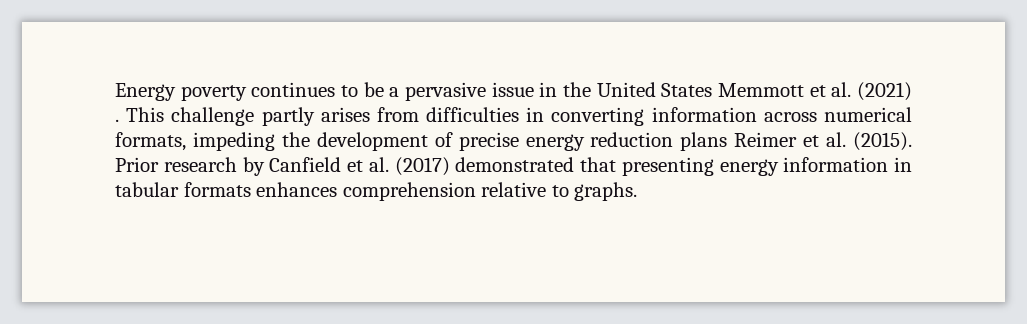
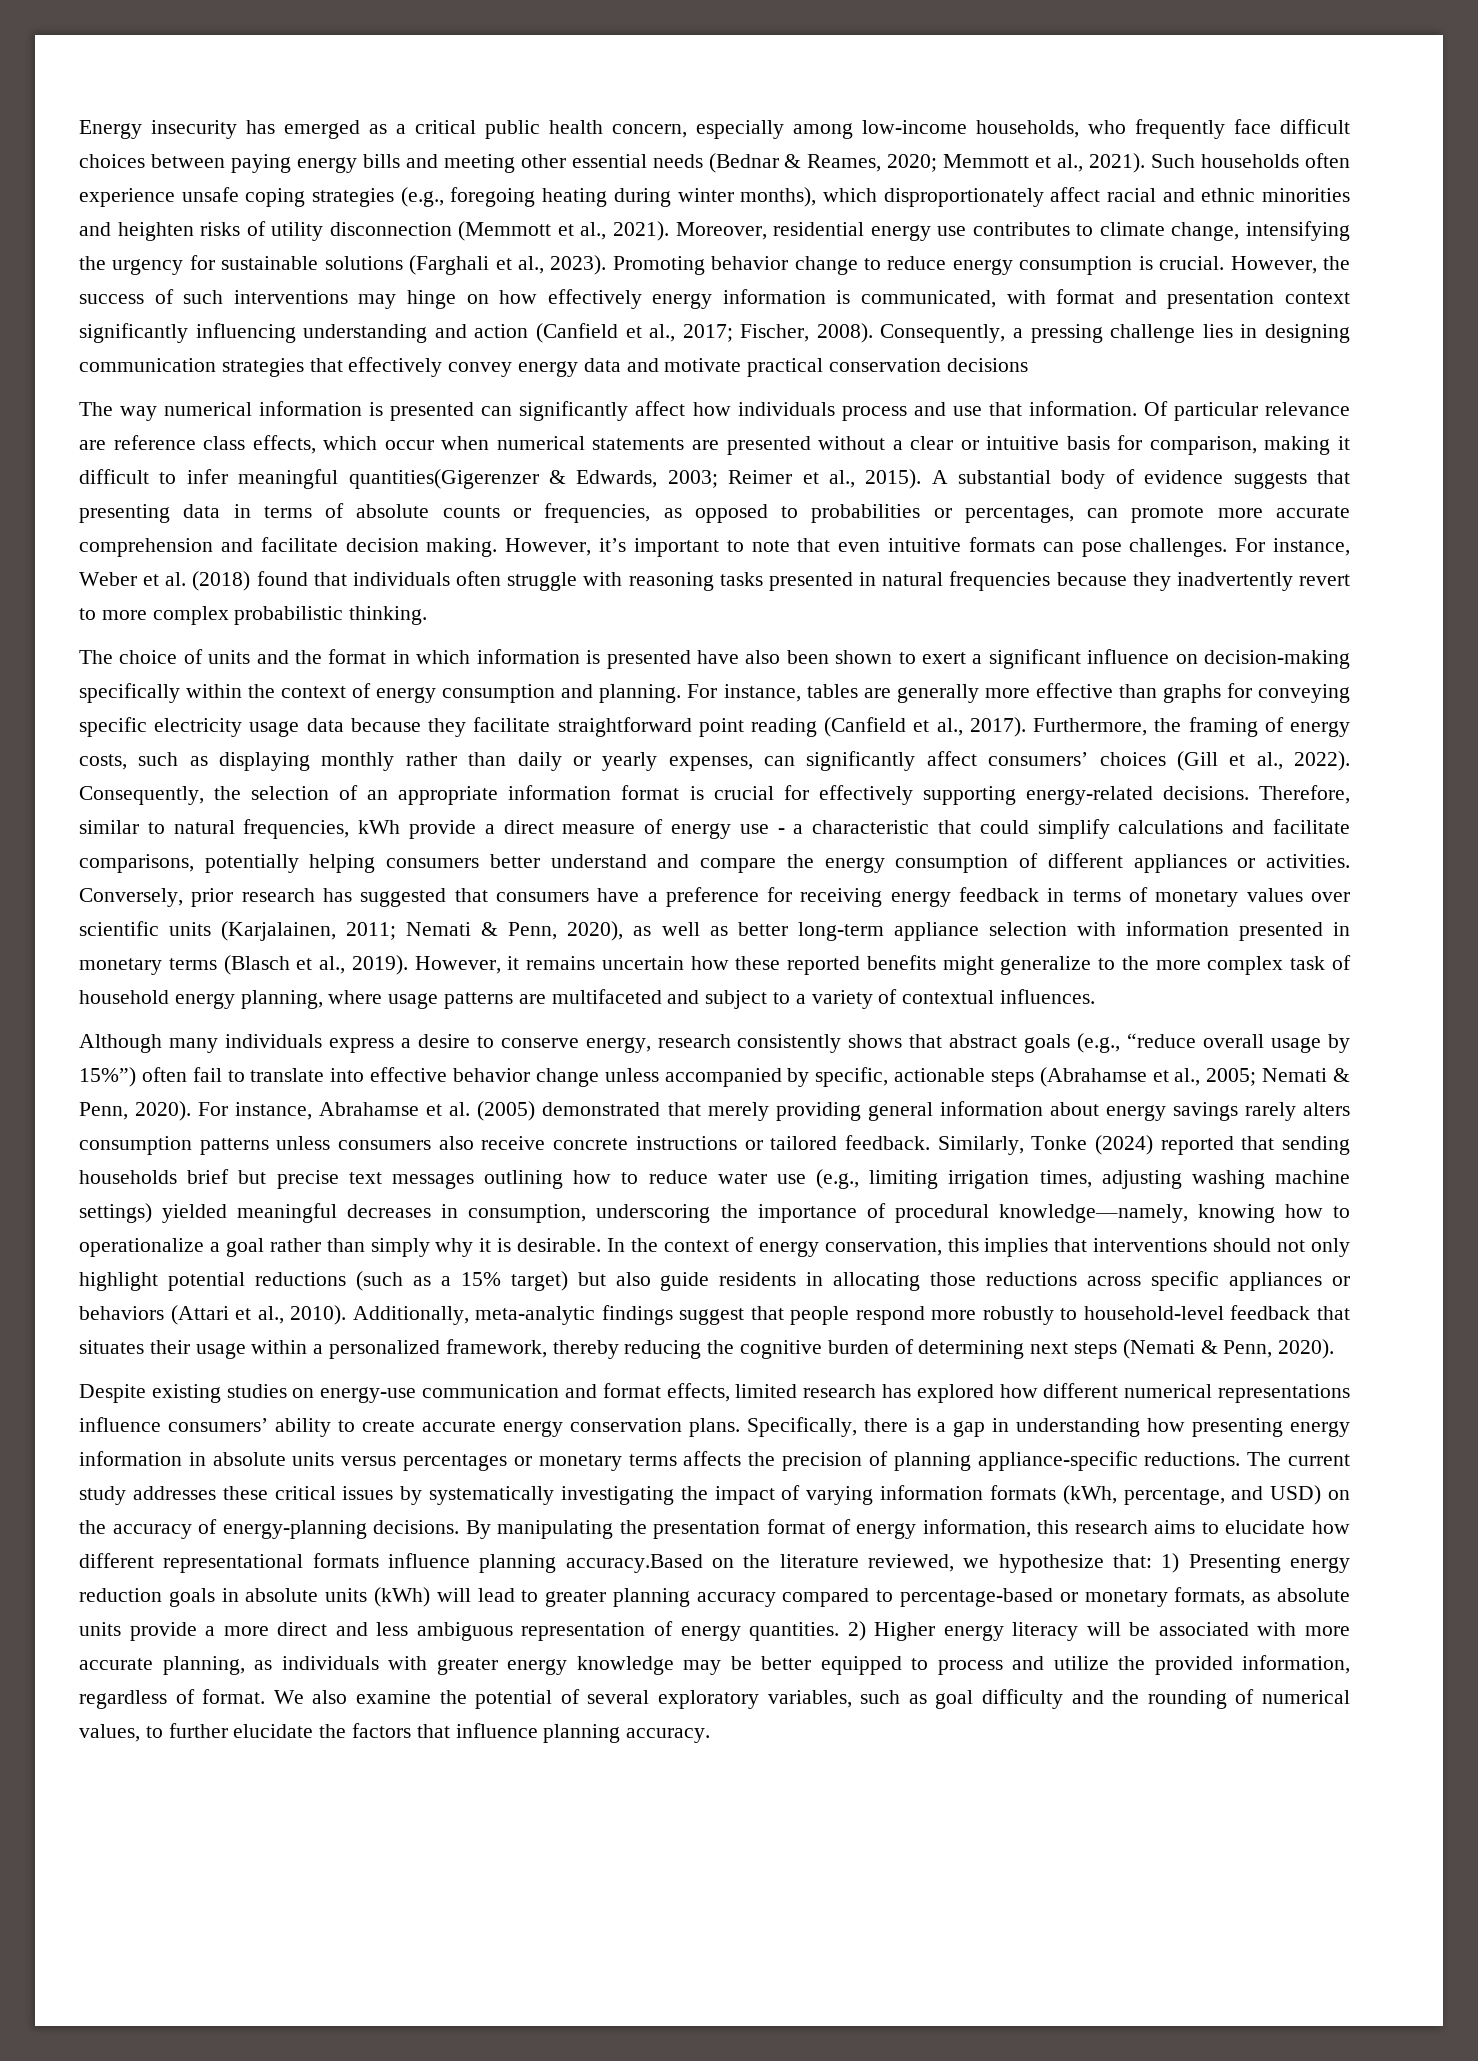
[180,82,912,101] [115,107,912,126] [115,132,912,151] [115,157,912,176] [115,182,638,201] poverty continues to be a pervasive issue in the United States Memmott et al. (2021) . This challenge partly arises from difficulties in converting information across numerical formats, impeding the development of precise energy reduction plans Reimer et al. (2015). Prior research by Canfield et al. (2017) demonstrated that presenting energy information in tabular formats enhances comprehension relative to graphs. -> [151,119,1350,139] [79,153,1351,173] [79,187,1350,207] [79,221,1350,241] [79,255,1350,275] [79,289,1350,309] [79,323,1350,343] [79,357,1028,377] [79,401,1350,421] [79,435,1350,455] [79,469,1351,489] [79,503,1351,523] [79,537,1351,557] [79,571,1350,591] [79,606,428,625] [79,649,1350,669] [79,683,1350,703] [79,717,1350,737] [79,751,1351,771] [79,785,1351,805] [79,819,1350,839] [79,853,1351,873] [79,887,1350,907] [79,921,1350,941] [79,955,1352,975] [79,989,1096,1009] [79,1033,1350,1053] [79,1067,1350,1087] [79,1101,1351,1121] [79,1135,1350,1155] [79,1169,1350,1189] [79,1203,1351,1223] [79,1237,1350,1257] [79,1271,1350,1291] [79,1305,1350,1325] [79,1339,1335,1359] [79,1383,1350,1403] [79,1417,1350,1437] [79,1451,1351,1471] [79,1485,1350,1505] [79,1519,1351,1539] [79,1553,1350,1573] [79,1587,1351,1607] [79,1621,1350,1641] [79,1655,1350,1675] [79,1689,1350,1709] [79,1723,711,1743] insecurity has emerged as a critical public health concern, especially among low-income households, who frequently face difficult choices between paying energy bills and meeting other essential needs (Bednar & Reames, 2020; Memmott et al., 2021). Such households often experience unsafe coping strategies (e.g., foregoing heating during winter months), which disproportionately affect racial and ethnic minorities and heighten risks of utility disconnection (Memmott et al., 2021). Moreover, residential energy use contributes to climate change, intensifying the urgency for sustainable solutions (Farghali et al., 2023). Promoting behavior change to reduce energy consumption is crucial. However, the success of such interventions may hinge on how effectively energy information is communicated, with format and presentation context significantly influencing understanding and action (Canfield et al., 2017; Fischer, 2008). Consequently, a pressing challenge lies in designing communication strategies that effectively convey energy data and motivate practical conservation decisions // The way numerical information is presented can significantly affect how individuals process and use that information. Of particular relevance are reference class effects, which occur when numerical statements are presented without a clear or intuitive basis for comparison, making it difficult to infer meaningful quantities(Gigerenzer & Edwards, 2003; Reimer et al., 2015). A substantial body of evidence suggests that presenting data in terms of absolute counts or frequencies, as opposed to probabilities or percentages, can promote more accurate comprehension and facilitate decision making. However, it’s important to note that even intuitive formats can pose challenges. For instance, Weber et al. (2018) found that individuals often struggle with reasoning tasks presented in natural frequencies because they inadvertently revert to more complex probabilistic thinking. // The choice of units and the format in which information is presented have also been shown to exert a significant influence on decision-making specifically within the context of energy consumption and planning. For instance, tables are generally more effective than graphs for conveying specific electricity usage data because they facilitate straightforward point reading (Canfield et al., 2017). Furthermore, the framing of energy costs, such as displaying monthly rather than daily or yearly expenses, can significantly affect consumers’ choices (Gill et al., 2022). Consequently, the selection of an appropriate information format is crucial for effectively supporting energy-related decisions. Therefore, similar to natural frequencies, kWh provide a direct measure of energy use - a characteristic that could simplify calculations and facilitate comparisons, potentially helping consumers better understand and compare the energy consumption of different appliances or activities. Conversely, prior research has suggested that consumers have a preference for receiving energy feedback in terms of monetary values over scientific units (Karjalainen, 2011; Nemati & Penn, 2020), as well as better long-term appliance selection with information presented in monetary terms (Blasch et al., 2019). However, it remains uncertain how these reported benefits might generalize to the more complex task of household energy planning, where usage patterns are multifaceted and subject to a variety of contextual influences. // Although many individuals express a desire to conserve energy, research consistently shows that abstract goals (e.g., “reduce overall usage by 15%”) often fail to translate into effective behavior change unless accompanied by specific, actionable steps (Abrahamse et al., 2005; Nemati & Penn, 2020). For instance, Abrahamse et al. (2005) demonstrated that merely providing general information about energy savings rarely alters consumption patterns unless consumers also receive concrete instructions or tailored feedback. Similarly, Tonke (2024) reported that sending households brief but precise text messages outlining how to reduce water use (e.g., limiting irrigation times, adjusting washing machine settings) yielded meaningful decreases in consumption, underscoring the importance of procedural knowledge—namely, knowing how to operationalize a goal rather than simply why it is desirable. In the context of energy conservation, this implies that interventions should not only highlight potential reductions (such as a 15% target) but also guide residents in allocating those reductions across specific appliances or behaviors (Attari et al., 2010). Additionally, meta-analytic findings suggest that people respond more robustly to household-level feedback that situates their usage within a personalized framework, thereby reducing the cognitive burden of determining next steps (Nemati & Penn, 2020). // Despite existing studies on energy-use communication and format effects, limited research has explored how different numerical representations influence consumers’ ability to create accurate energy conservation plans. Specifically, there is a gap in understanding how presenting energy information in absolute units versus percentages or monetary terms affects the precision of planning appliance-specific reductions. The current study addresses these critical issues by systematically investigating the impact of varying information formats (kWh, percentage, and USD) on the accuracy of energy-planning decisions. By manipulating the presentation format of energy information, this research aims to elucidate how different representational formats influence planning accuracy.Based on the literature reviewed, we hypothesize that: 1) Presenting energy reduction goals in absolute units (kWh) will lead to greater planning accuracy compared to percentage-based or monetary formats, as absolute units provide a more direct and less ambiguous representation of energy quantities. 2) Higher energy literacy will be associated with more accurate planning, as individuals with greater energy knowledge may be better equipped to process and utilize the provided information, regardless of format. We also examine the potential of several exploratory variables, such as goal difficulty and the rounding of numerical values, to further elucidate the factors that influence planning accuracy.

